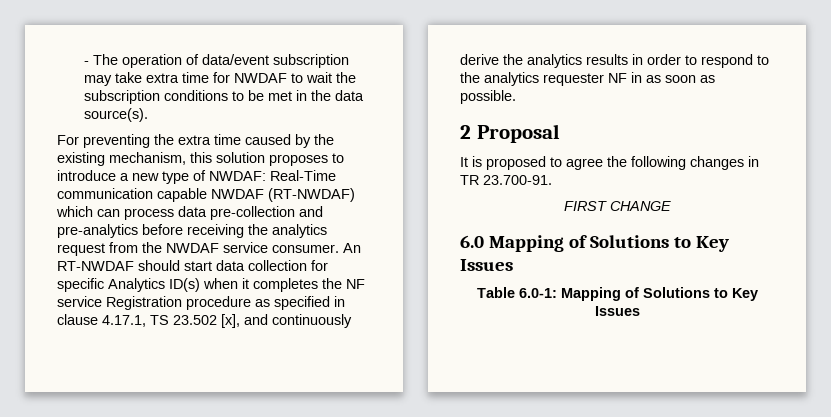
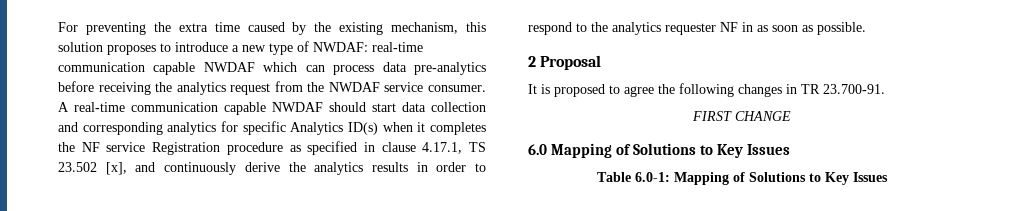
[84,54,350,68] [84,72,357,86] [84,90,365,104] [84,108,149,122] - The operation of data/event subscription may take extra time for NWDAF to wait the subscription conditions to be met in the data source(s). // -> (58, 27) none
[270,170,336,181] [57,188,355,202] Real-Time communication capable NWDAF (RT-NWDAF) -> [372,42,423,52] [58,62,255,75] real-time communication capable NWDAF
[210,206,323,220] pre-collection and -> (407, 67) none
[343,243,361,253] [57,261,134,271] An RT-NWDAF -> [58,102,323,115] A real-time communication capable NWDAF
(307, 265) none -> [58,122,217,135] and corresponding analytics

